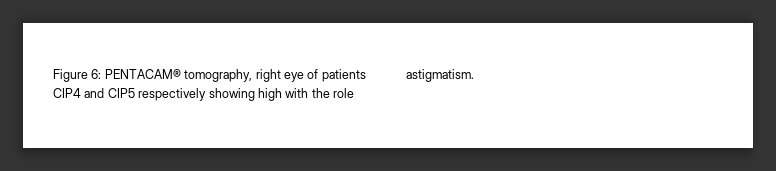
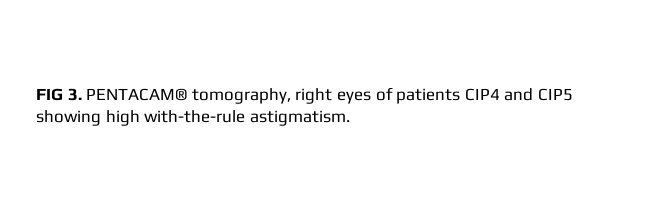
[53,69,102,82] Figure 6: -> [36,88,82,101] FIG 3.
[283,72,304,82] eye -> [336,91,371,104] eyes
[138,88,207,101] respectively -> (573, 94) none
[285,88,354,98] with the role -> [144,110,246,123] with-the-rule

